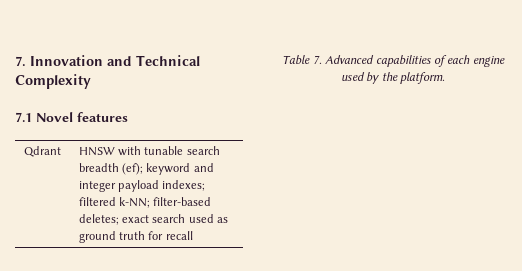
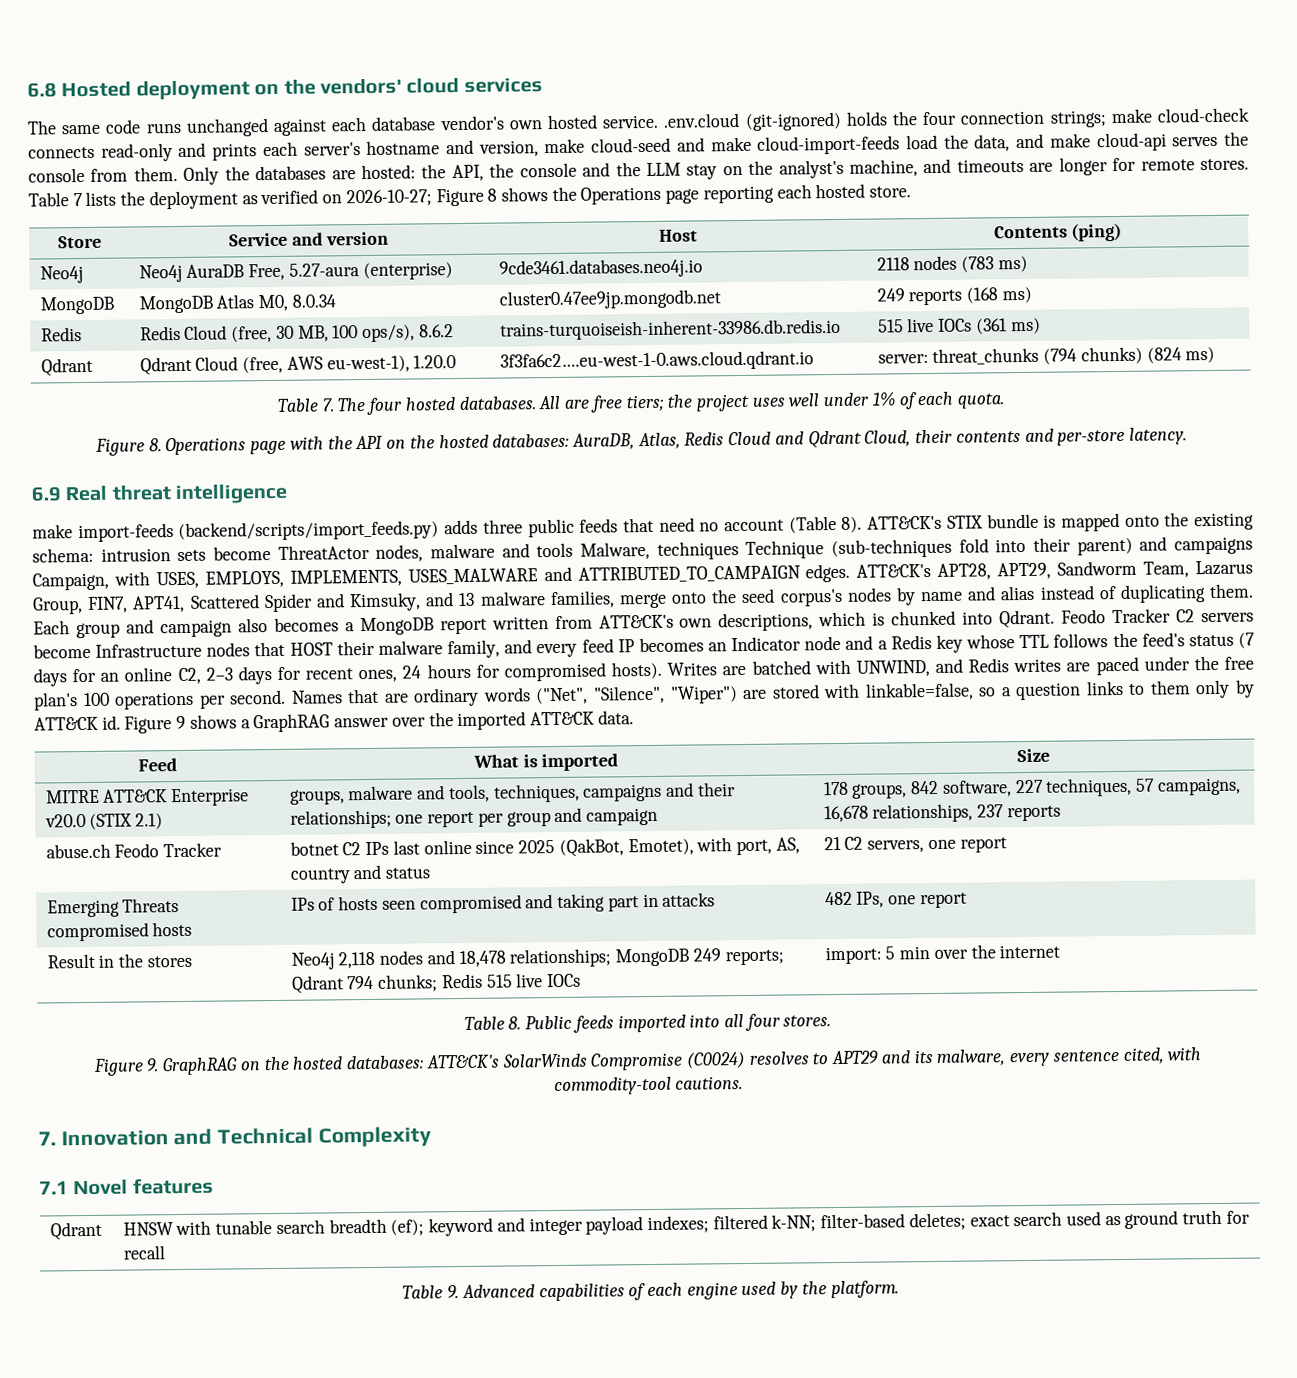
(15, 61) none -> [27,77,543,101] [27,107,1250,137] [28,131,1249,162] [28,157,1249,185] [28,183,912,210] [57,235,102,249] [229,231,389,247] [658,229,698,242] [993,222,1123,242] [39,265,84,284] [138,262,453,283] [498,258,703,279] [876,255,1028,273] [39,296,114,315] [138,294,336,314] [498,289,721,310] [876,286,1032,306] [40,327,82,342] [139,324,454,343] [499,318,841,341] [877,317,1041,335] [40,357,93,377] [139,355,457,376] [499,350,814,372] [877,346,1216,365] [276,391,1006,415] [95,427,1187,456] [31,483,288,505] [32,512,1255,543] [32,536,1253,563] [32,560,1253,591] [32,583,1254,615] [33,608,1255,639] [33,632,1256,659] [33,655,1254,687] [34,679,1256,711] [34,710,634,734] [137,758,177,772] [472,753,619,772] [1017,748,1050,763] [45,788,250,807] [44,813,164,830] [289,782,736,805] [289,807,659,829] [823,777,1241,799] [823,803,1061,823] [45,842,223,859] [289,837,800,857] [289,864,432,884] [823,836,1007,853] [46,898,180,918] [46,921,193,942] [290,892,716,914] [824,891,967,909] [46,953,192,969] [290,948,784,970] [291,973,582,994] [824,944,1061,965] [463,1013,832,1033] [92,1047,1202,1076] [553,1076,744,1096] 6.8 Hosted deployment on the vendors' cloud services // The same code runs unchanged against each database vendor's own hosted service. .env.cloud (git-ignored) holds the four connection strings; make cloud-check connects read-only and prints each server's hostname and version, make cloud-seed and make cloud-import-feeds load the data, and make cloud-api serves the console from them. Only the databases are hosted: the API, the console and the LLM stay on the analyst's machine, and timeouts are longer for remote stores. Table 7 lists the deployment as verified on 2026-10-27; Figure 8 shows the Operations page reporting each hosted store. // Store | Service and version | Host | Contents (ping) // Neo4j | Neo4j AuraDB Free, 5.27-aura (enterprise) | 9cde3461.databases.neo4j.io | 2118 nodes (783 ms) // MongoDB | MongoDB Atlas M0, 8.0.34 | cluster0.47ee9jp.mongodb.net | 249 reports (168 ms) // Redis | Redis Cloud (free, 30 MB, 100 ops/s), 8.6.2 | trains-turquoiseish-inherent-33986.db.redis.io | 515 live IOCs (361 ms) // Qdrant | Qdrant Cloud (free, AWS eu-west-1), 1.20.0 | 3f3fa6c2….eu-west-1-0.aws.cloud.qdrant.io | server: threat_chunks (794 chunks) (824 ms) // Table 7. The four hosted databases. All are free tiers; the project uses well under 1% of each quota. // Figure 8. Operations page with the API on the hosted databases: AuraDB, Atlas, Redis Cloud and Qdrant Cloud, their contents and per-store latency. // 6.9 Real threat intelligence // make import-feeds (backend/scripts/import_feeds.py) adds three public feeds that need no account (Table 8). ATT&CK's STIX bundle is mapped onto the existing schema: intrusion sets become ThreatActor nodes, malware and tools Malware, techniques Technique (sub-techniques fold into their parent) and campaigns Campaign, with USES, EMPLOYS, IMPLEMENTS, USES_MALWARE and ATTRIBUTED_TO_CAMPAIGN edges. ATT&CK's APT28, APT29, Sandworm Team, Lazarus Group, FIN7, APT41, Scattered Spider and Kimsuky, and 13 malware families, merge onto the seed corpus's nodes by name and alias instead of duplicating them. Each group and campaign also becomes a MongoDB report written from ATT&CK's own descriptions, which is chunked into Qdrant. Feodo Tracker C2 servers become Infrastructure nodes that HOST their malware family, and every feed IP becomes an Indicator node and a Redis key whose TTL follows the feed's status (7 days for an online C2, 2–3 days for recent ones, 24 hours for compromised hosts). Writes are batched with UNWIND, and Redis writes are paced under the free plan's 100 operations per second. Names that are ordinary words ("Net", "Silence", "Wiper") are stored with linkable=false, so a question links to them only by ATT&CK id. Figure 9 shows a GraphRAG answer over the imported ATT&CK data. // Feed | What is imported | Size // MITRE ATT&CK Enterprise v20.0 (STIX 2.1) | groups, malware and tools, techniques, campaigns and their relationships; one report per group and campaign | 178 groups, 842 software, 227 techniques, 57 campaigns, 16,678 relationships, 237 reports // abuse.ch Feodo Tracker | botnet C2 IPs last online since 2025 (QakBot, Emotet), with port, AS, country and status | 21 C2 servers, one report // Emerging Threats compromised hosts | IPs of hosts seen compromised and taking part in attacks | 482 IPs, one report // Result in the stores | Neo4j 2,118 nodes and 18,478 relationships; MongoDB 249 reports; Qdrant 794 chunks; Redis 515 live IOCs | import: 5 min over the internet // Table 8. Public feeds imported into all four stores. // Figure 9. GraphRAG on the hosted databases: ATT&CK's SolarWinds Compromise (C0024) resolves to APT29 and its malware, every sentence cited, with commodity-tool cautions. //
[312,55,322,64] 7. -> [447,1285,460,1299] 9.

